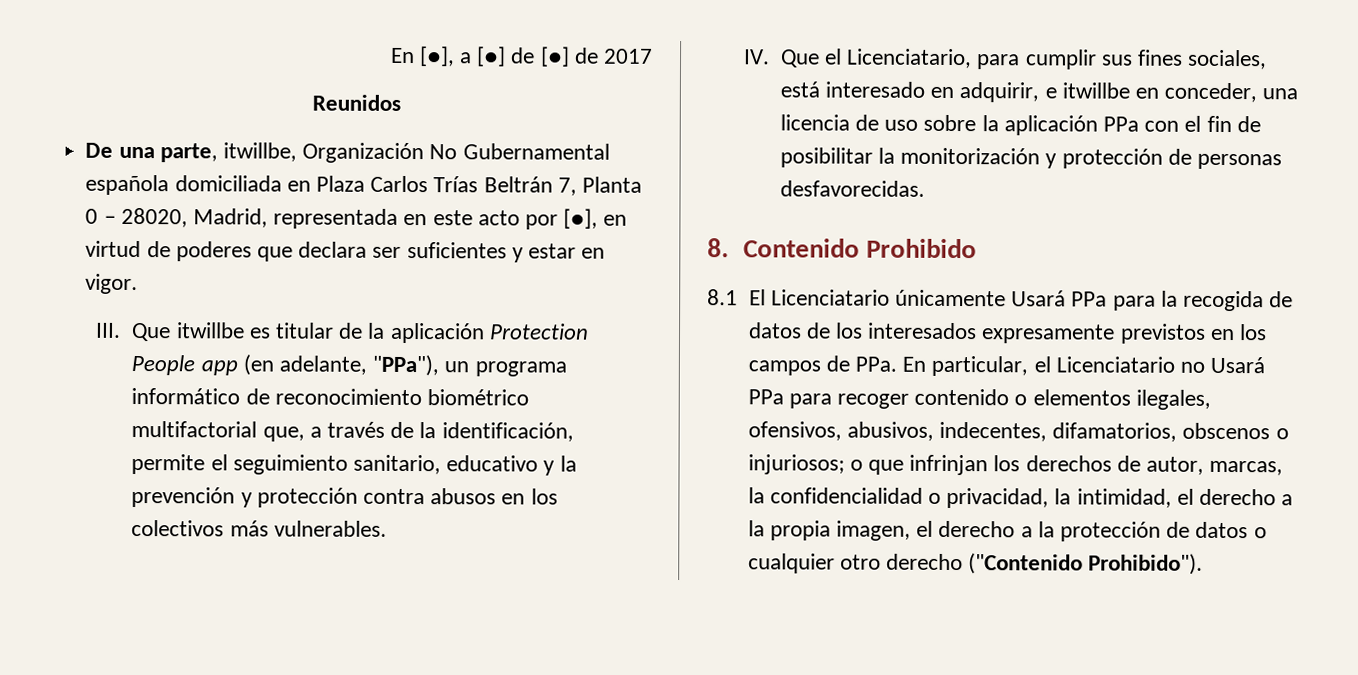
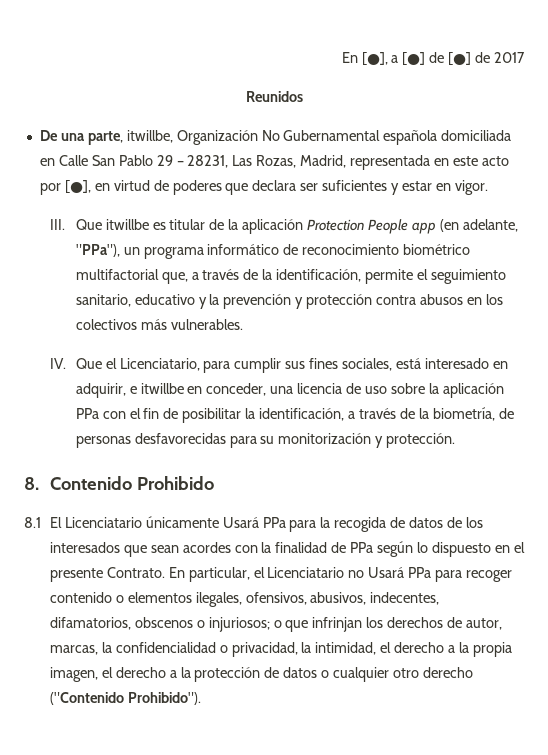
[315,175,642,196] [85,207,188,228] Plaza Carlos Trías Beltrán 7, Planta 0 – 28020, -> [58,155,297,168] Calle San Pablo 29 – 28231, Las Rozas,
[900,147,1282,170] [779,180,925,197] monitorización y protección de personas desfavorecidas. -> [259,407,514,421] [75,433,456,448] identificación, a través de la biometría, de personas desfavorecidas para su monitorización y protección.
[981,323,1267,344] [747,355,897,376] expresamente previstos en los campos de PPa. -> [123,541,525,557] [49,567,165,582] que sean acordes con la finalidad de PPa según lo dispuesto en el presente Contrato.

